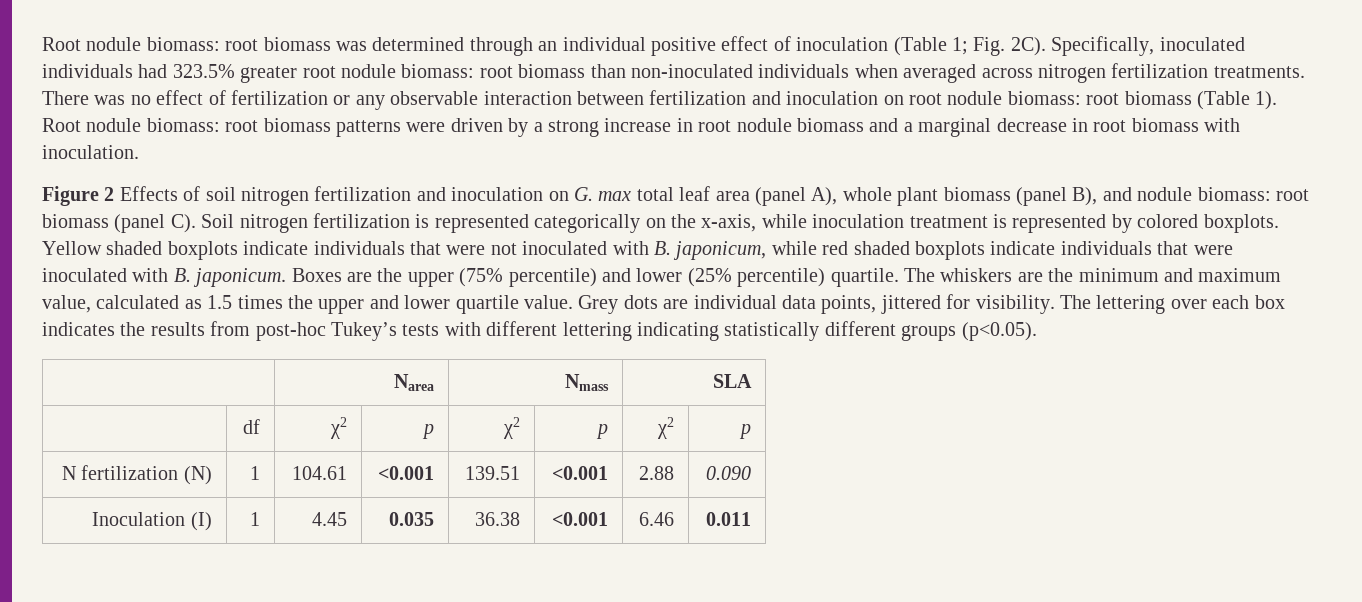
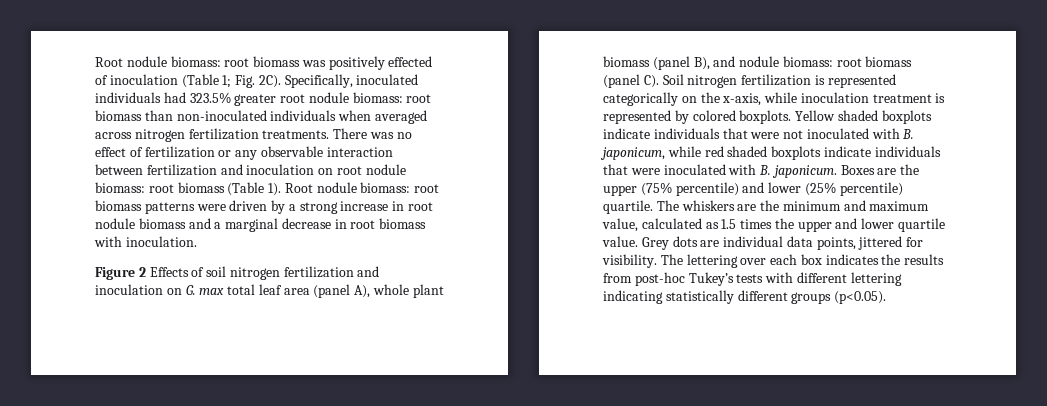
[372,36,769,56] determined through an individual positive effect -> [328,56,433,70] positively effected
[393,374,434,391] [564,374,609,391] [712,374,752,388] [242,419,260,434] [329,417,347,439] [421,424,434,439] [502,417,520,439] [595,424,608,439] [656,417,674,439] [738,424,751,439] [62,465,212,485] [249,466,260,480] [291,466,347,480] [377,466,434,480] [464,466,520,480] [551,466,608,480] [638,466,674,480] [705,466,751,480] [92,512,212,531] [249,512,260,526] [311,512,347,526] [388,512,434,526] [474,512,520,526] [551,512,608,526] [638,512,674,526] [705,512,751,526] // | Narea | Nmass | SLA // | df | χ2 | p | χ2 | p | χ2 | p // N fertilization (N) | 1 | 104.61 | <0.001 | 139.51 | <0.001 | 2.88 | 0.090 // Inoculation (I) | 1 | 4.45 | 0.035 | 36.38 | <0.001 | 6.46 | 0.011 -> (887, 297) none

